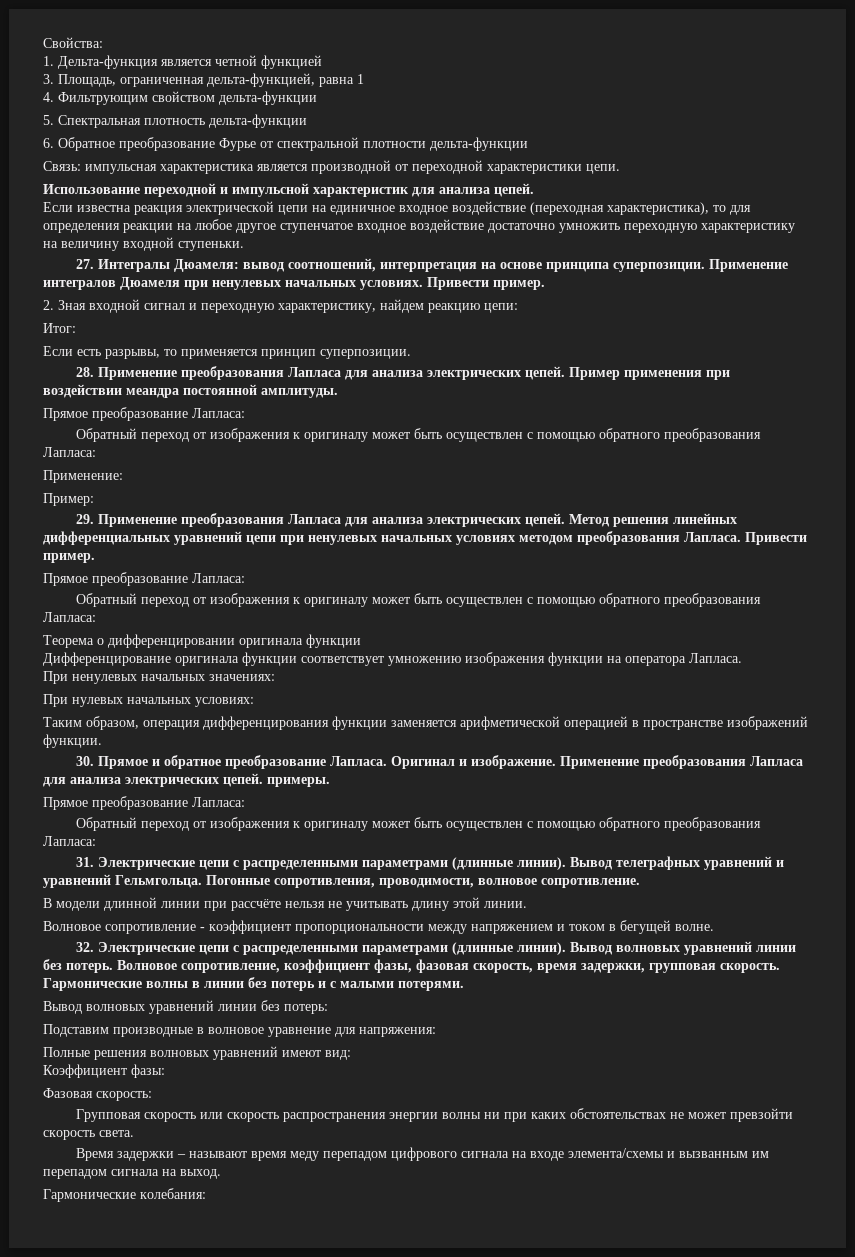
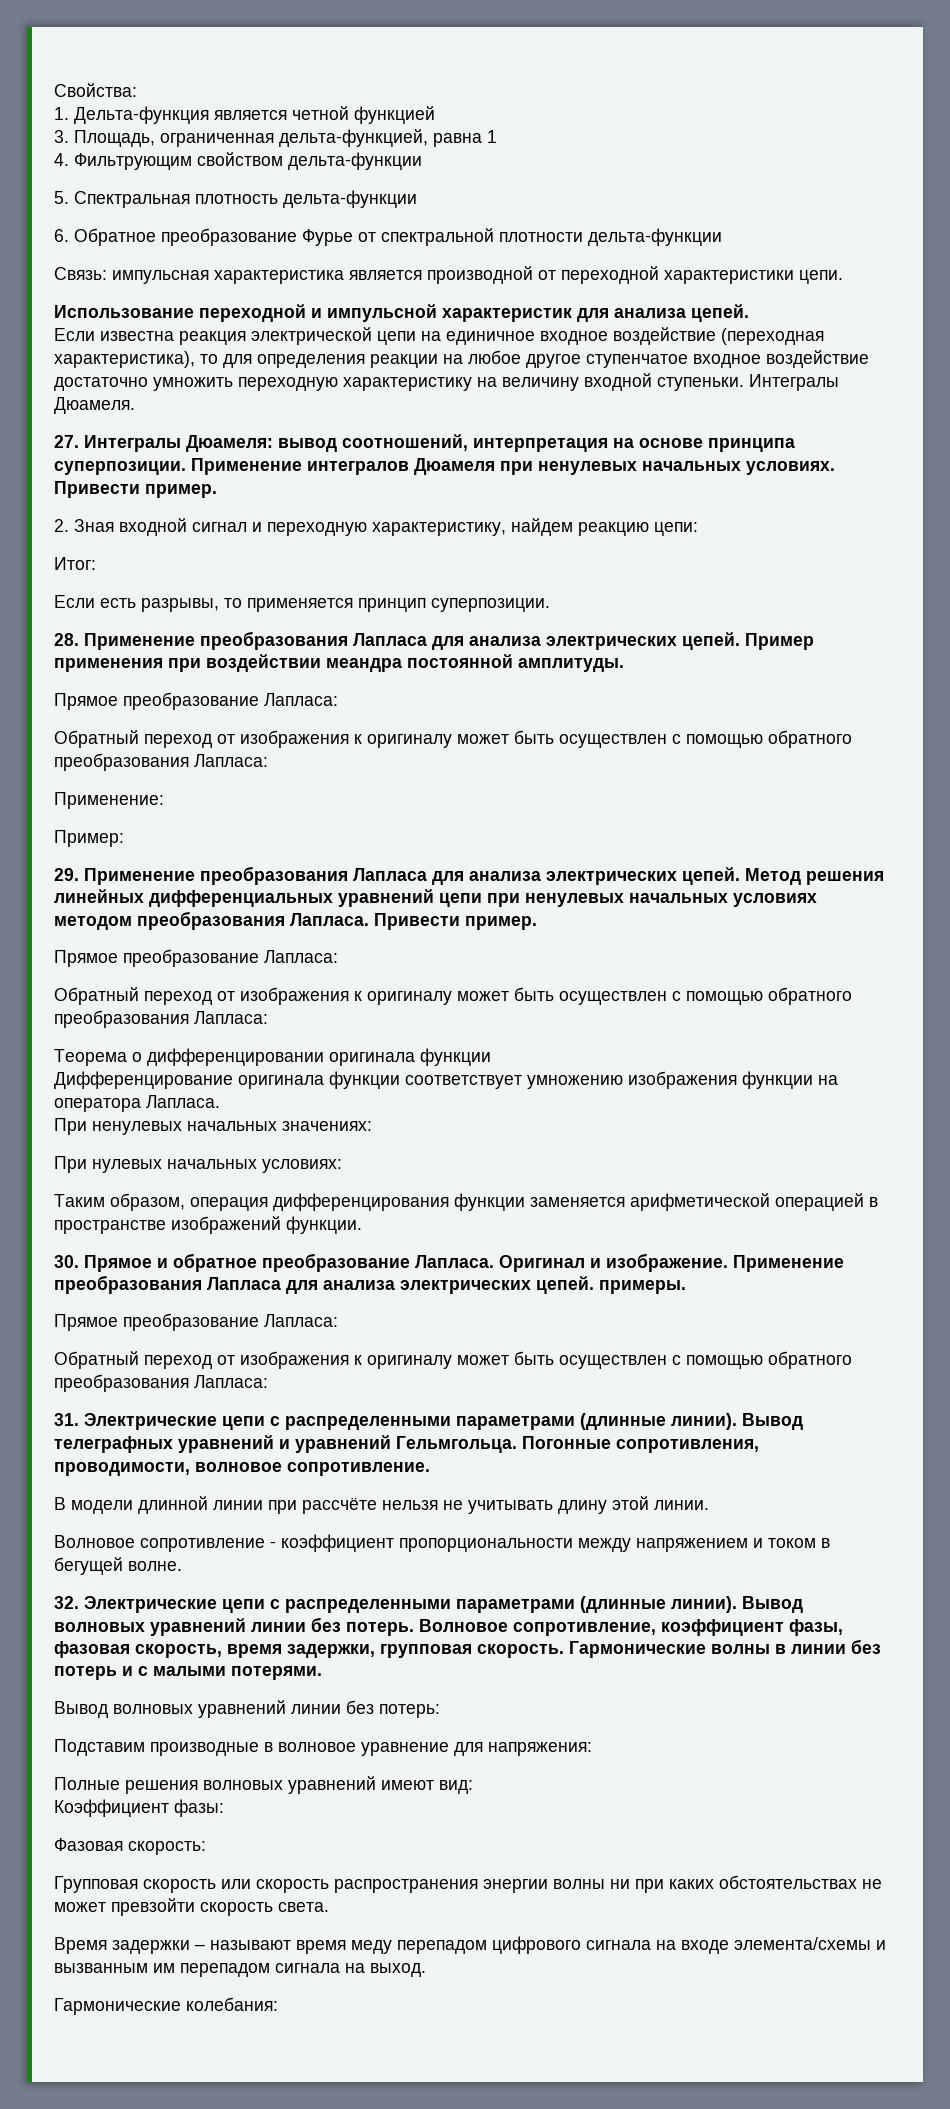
(244, 246) none -> [749,374,839,391] [54,397,135,414] Интегралы Дюамеля.

